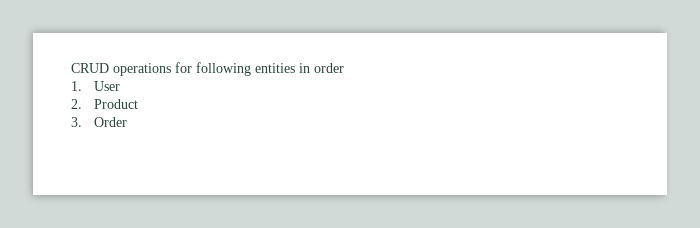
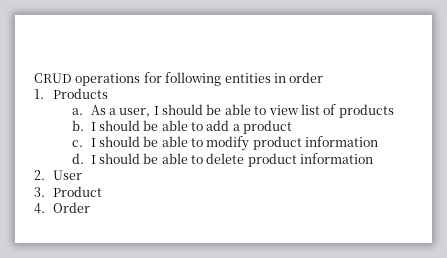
(82, 86) none -> [52,88,108,99] [71,104,394,118] [71,120,293,134] [71,136,379,151] [71,153,374,167] [34,170,45,180] Products // a. As a user, I should be able to view list of products // b. I should be able to add a product // c. I should be able to modify product information // d. I should be able to delete product information // 2.
[71,99,82,109] 2. -> [34,187,45,197] 3.
[71,117,82,127] 3. -> [34,203,45,214] 4.

